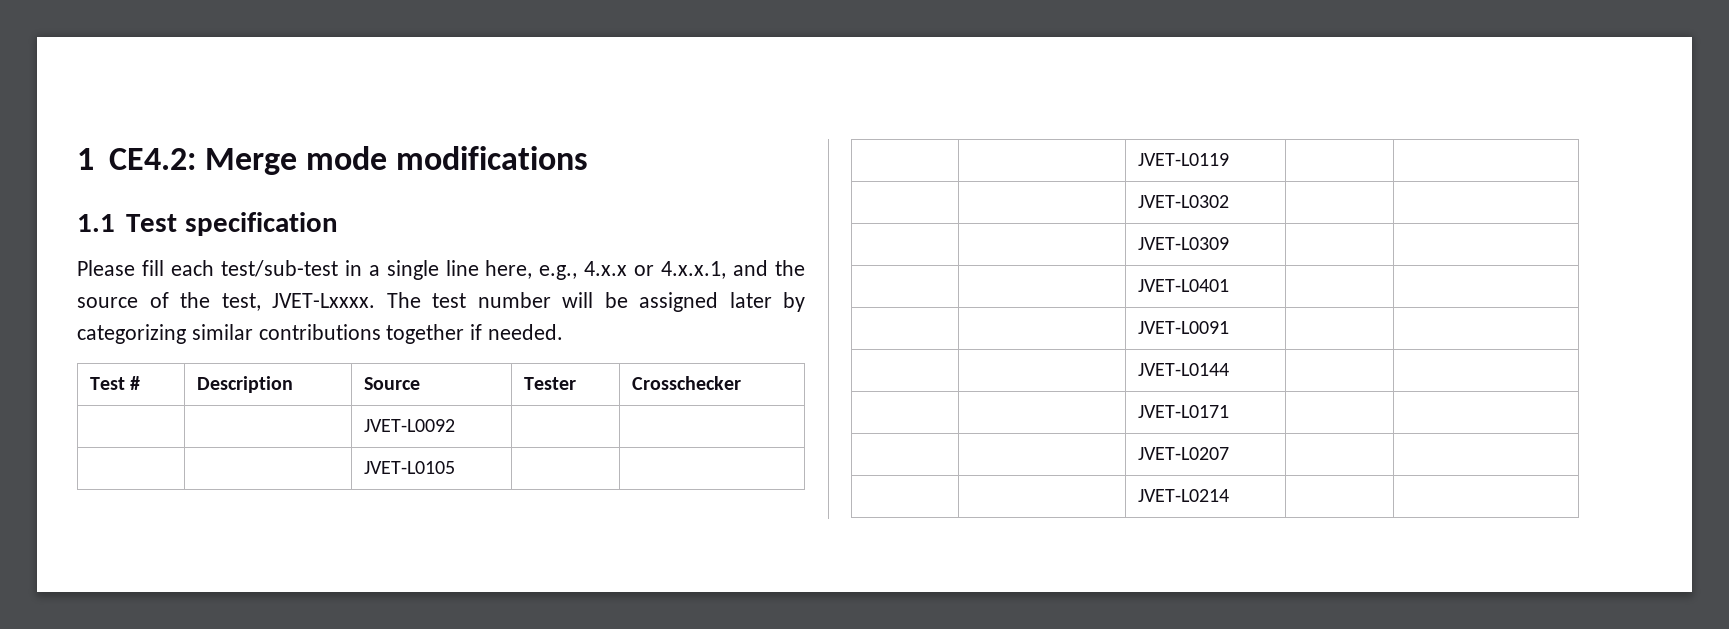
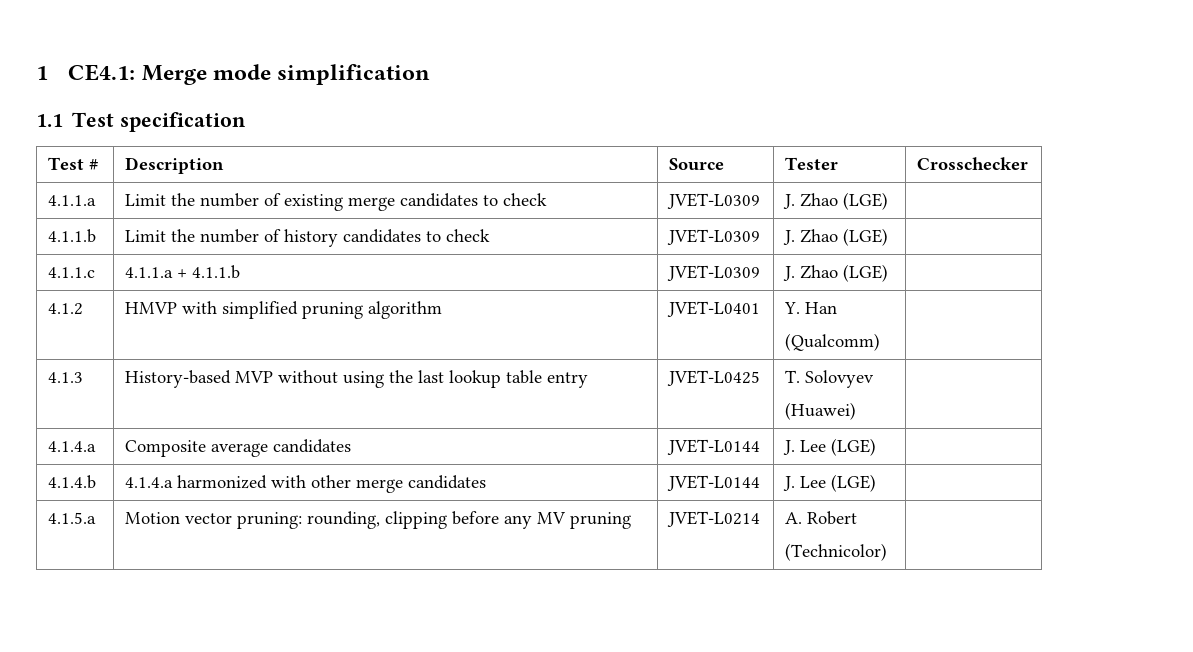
[77,148,196,170] 1 CE4.2: -> [36,64,136,81] 1 CE4.1:
[395,146,588,170] modifications -> [277,64,431,85] simplification
[77,260,806,280] [77,292,805,312] [77,324,564,344] // Please fill each test/sub-test in a single line here, e.g., 4.x.x or 4.x.x.1, and the source of the test, JVET-Lxxxx. The test number will be assigned later by categorizing similar contributions together if needed. -> (247, 122) none
[364,419,456,432] [364,461,456,474] [1138,153,1230,166] [1138,195,1230,208] [1138,237,1230,250] [1138,279,1230,292] [1138,321,1230,334] [1138,363,1230,376] [1138,405,1230,418] [1138,447,1230,460] [1138,489,1230,502] | | JVET-L0092 | | // | | JVET-L0105 | | // | | JVET-L0119 | | // | | JVET-L0302 | | // | | JVET-L0309 | | // | | JVET-L0401 | | // | | JVET-L0091 | | // | | JVET-L0144 | | // | | JVET-L0171 | | // | | JVET-L0207 | | // | | JVET-L0214 | -> [48,195,97,206] [125,193,548,211] [667,193,761,209] [783,192,889,210] [48,229,97,243] [125,229,491,247] [667,229,761,245] [783,228,889,246] [48,267,96,278] [125,265,241,279] [667,265,761,281] [783,264,889,282] [48,303,84,315] [125,301,443,319] [667,301,761,317] [784,302,838,314] [785,333,881,351] [48,372,84,383] [125,370,589,388] [667,370,761,386] [785,370,875,388] [785,402,857,420] [48,441,97,452] [125,439,352,457] [667,439,761,455] [783,438,877,456] [48,475,97,489] [125,475,487,493] [667,475,761,491] [783,474,877,492] [48,512,97,524] [125,511,632,529] [667,511,761,527] [785,511,858,525] [785,543,888,561] 4.1.1.a | Limit the number of existing merge candidates to check | JVET-L0309 | J. Zhao (LGE) | // 4.1.1.b | Limit the number of history candidates to check | JVET-L0309 | J. Zhao (LGE) | // 4.1.1.c | 4.1.1.a + 4.1.1.b | JVET-L0309 | J. Zhao (LGE) | // 4.1.2 | HMVP with simplified pruning algorithm | JVET-L0401 | Y. Han // (Qualcomm) | // 4.1.3 | History-based MVP without using the last lookup table entry | JVET-L0425 | T. Solovyev // (Huawei) | // 4.1.4.a | Composite average candidates | JVET-L0144 | J. Lee (LGE) | // 4.1.4.b | 4.1.4.a harmonized with other merge candidates | JVET-L0144 | J. Lee (LGE) | // 4.1.5.a | Motion vector pruning: rounding, clipping before any MV pruning | JVET-L0214 | A. Robert // (Technicolor)

